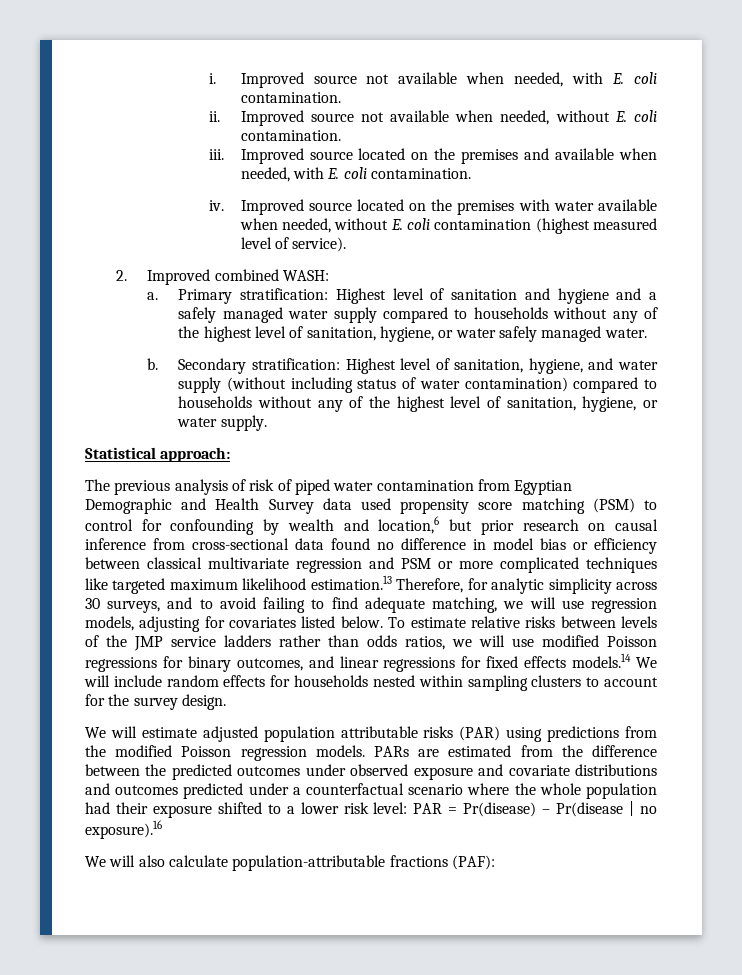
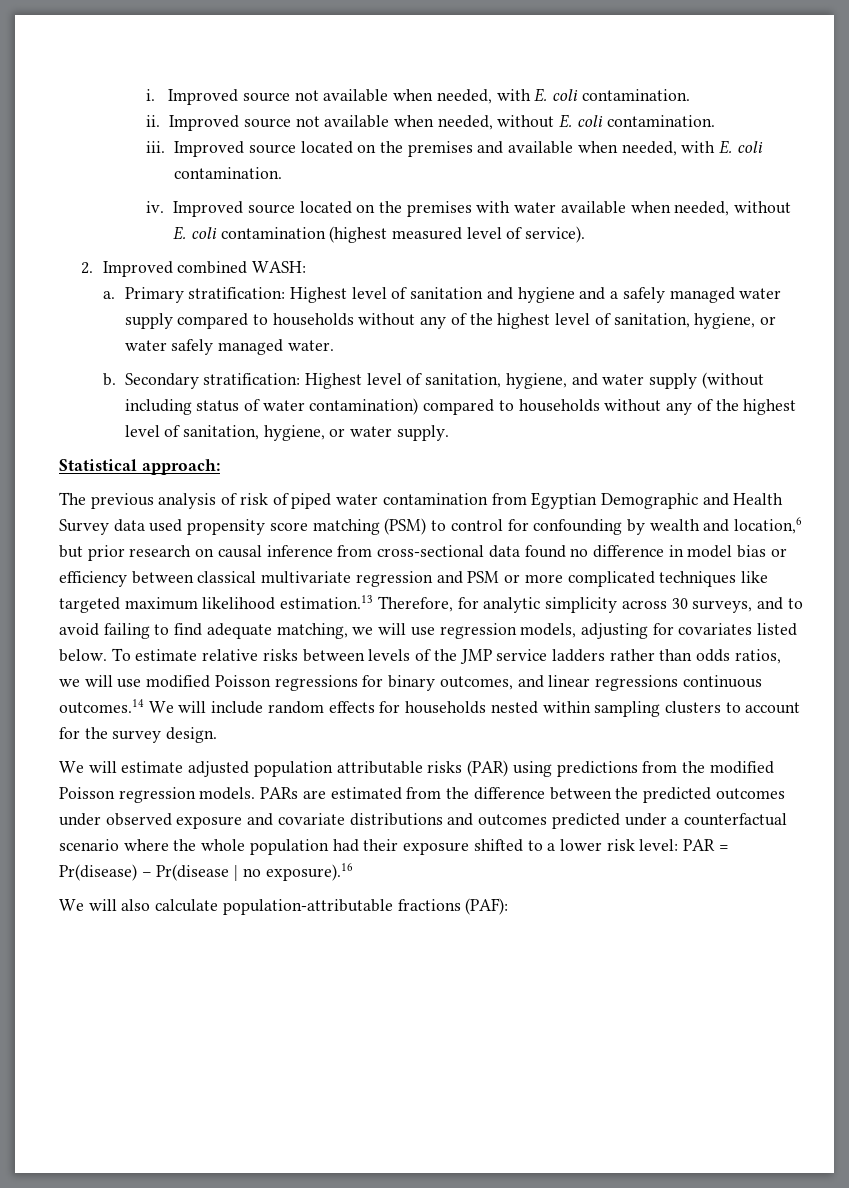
[461,653,632,668] for fixed effects models.14 -> [682,675,762,688] [59,699,144,714] continuous outcomes.14

